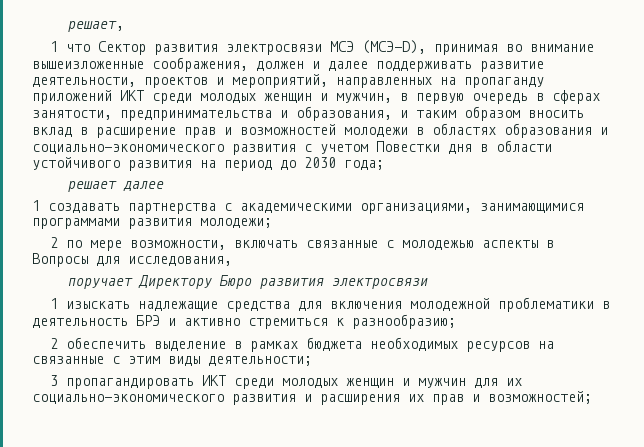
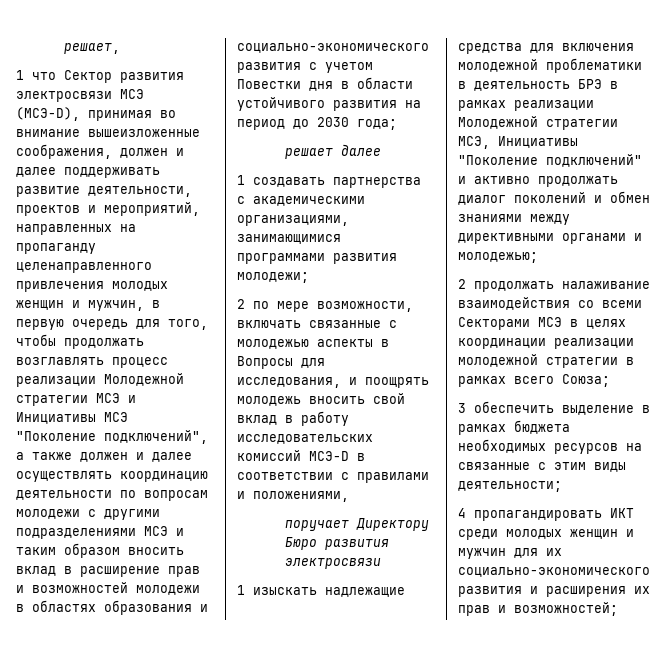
[32,90,192,104] приложений ИКТ среди -> [16,262,152,273] [16,281,104,292] целенаправленного привлечения
[536,90,600,104] [32,106,392,121] в сферах занятости, предпринимательства и образования, -> [136,319,208,330] [16,334,144,349] [16,357,168,368] [16,373,184,387] [16,393,136,406] [16,412,128,424] [16,430,208,444] [16,452,192,462] [16,471,208,482] [16,490,208,501] [16,509,160,520] [16,526,168,539] для того, чтобы продолжать возглавлять процесс реализации Молодежной стратегии МСЭ и Инициативы МСЭ "Поколение подключений", а также должен и далее осуществлять координацию деятельности по вопросам молодежи с другими подразделениями МСЭ
(232, 261) none -> [349,377,429,388] [237,393,405,406] [237,411,349,426] [237,434,373,444] [237,450,365,461] [237,472,429,483] [237,491,349,502] и поощрять молодежь вносить свой вклад в работу исследовательских комиссий МСЭ-D в соответствии с правилами и положениями,
[168,314,456,329] [50,338,59,349] и активно стремиться к разнообразию; // 2 -> [610,81,618,89] [458,100,594,111] [458,116,618,130] [458,136,578,149] [458,154,642,167] [458,176,618,187] [458,191,650,205] [458,214,570,225] [458,233,642,244] [458,252,538,263] [458,279,650,292] [458,297,642,310] [458,317,626,330] [458,338,634,349] [458,354,634,368] [458,374,610,387] [458,403,466,413] в рамках реализации Молодежной стратегии МСЭ, Инициативы "Поколение подключений" и активно продолжать диалог поколений и обмен знаниями между директивными органами и молодежью; // 2 продолжать налаживание взаимодействия со всеми Секторами МСЭ в целях координации реализации молодежной стратегии в рамках всего Союза; // 3
[50,375,59,386] 3 -> [458,508,466,518] 4

